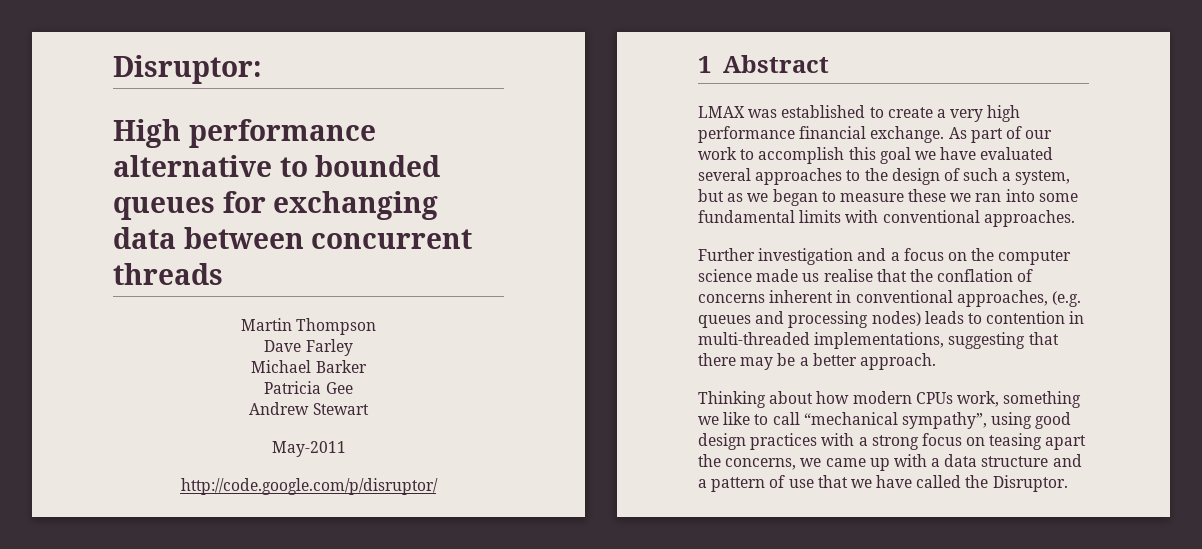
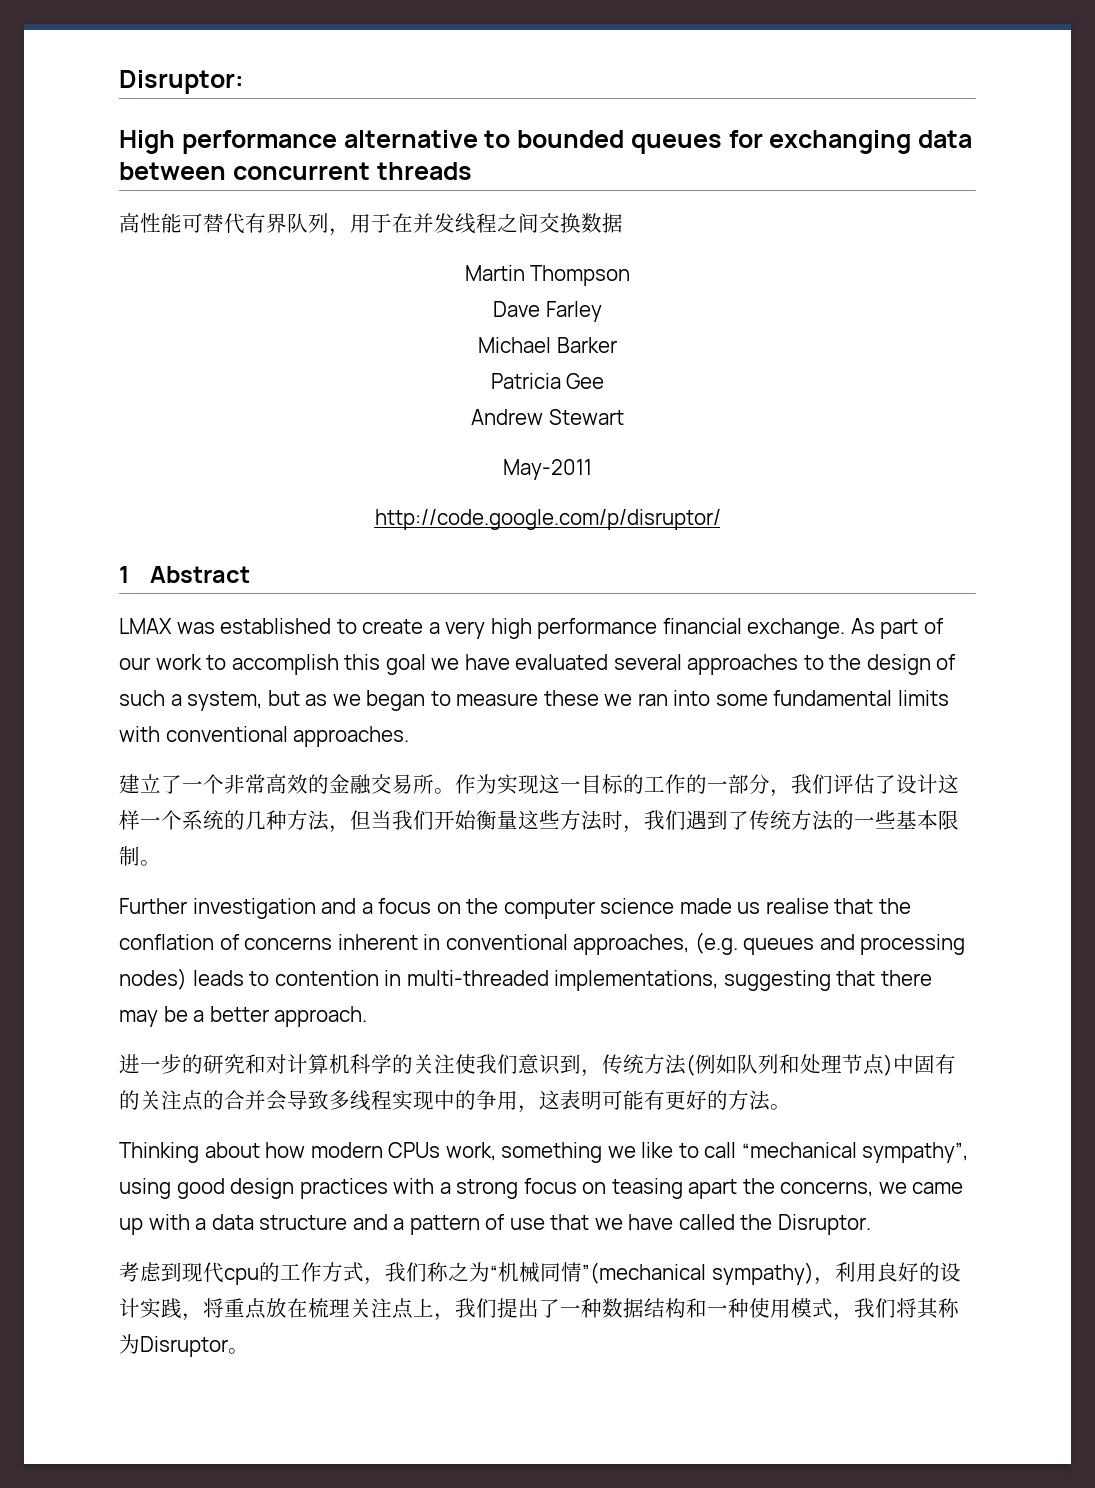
(223, 274) none -> [119,213,623,236] // 高性能可替代有界队列，用于在并发线程之间交换数据
(1075, 218) none -> [119,774,959,797] [119,810,959,833] [119,846,161,866] // 建立了一个非常高效的金融交易所。作为实现这一目标的工作的一部分，我们评估了设计这样一个系统的几种方法，但当我们开始衡量这些方法时，我们遇到了传统方法的一些基本限制。
(936, 361) none -> [119,1054,956,1077] [119,1090,791,1113] // 进一步的研究和对计算机科学的关注使我们意识到，传统方法(例如队列和处理节点)中固有的关注点的合并会导致多线程实现中的争用，这表明可能有更好的方法。
(1068, 483) none -> [119,1262,961,1285] [119,1298,959,1321] [119,1334,249,1357] // 考虑到现代cpu的工作方式，我们称之为“机械同情”(mechanical sympathy)，利用良好的设计实践，将重点放在梳理关注点上，我们提出了一种数据结构和一种使用模式，我们将其称为Disruptor。

